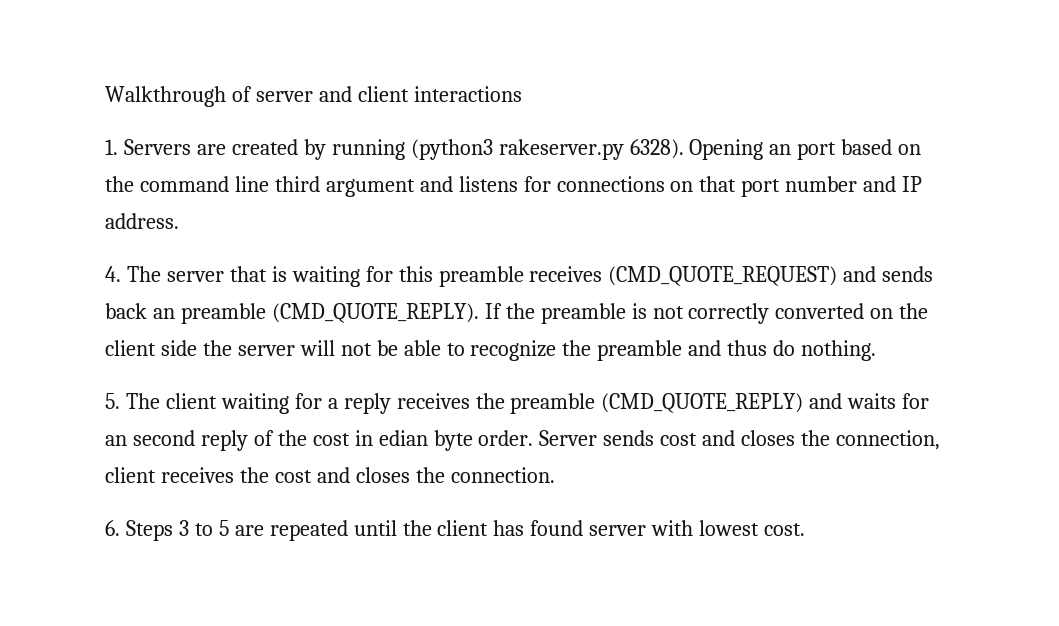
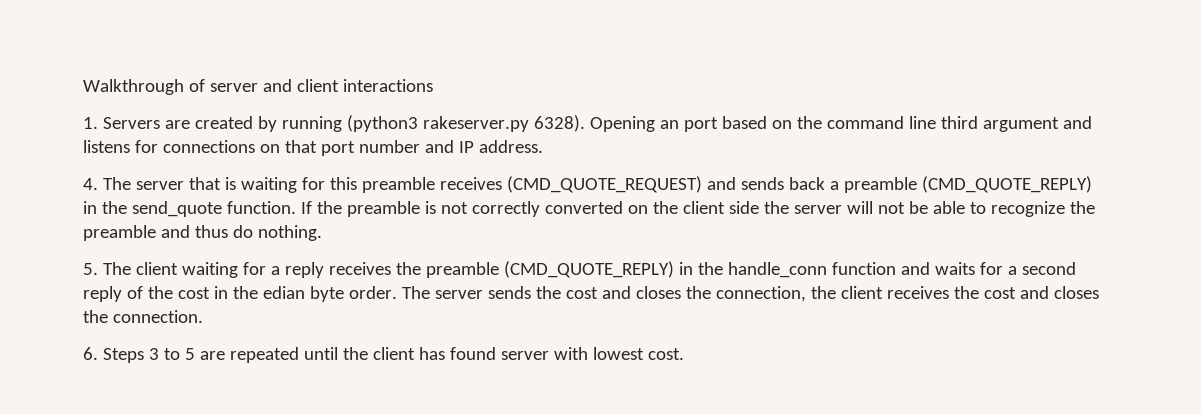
[152,303,479,324] an preamble (CMD_QUOTE_REPLY). -> [829,176,1092,193] [83,201,296,217] a preamble (CMD_QUOTE_REPLY) in the send_quote function.
(804, 403) none -> [678,262,896,278] in the handle_conn function
[105,435,127,446] an -> [1007,266,1017,275] a
(373, 438) none -> [232,286,258,299] the
[539,430,655,446] Server sends -> [401,286,561,299] The server sends the
(941, 440) none -> [810,286,836,299] the

